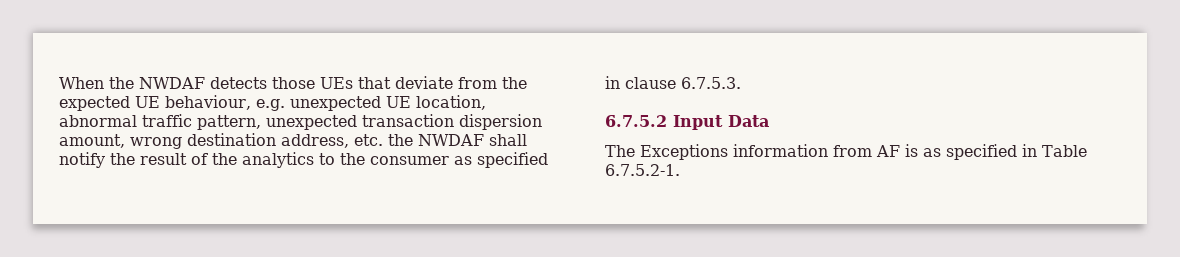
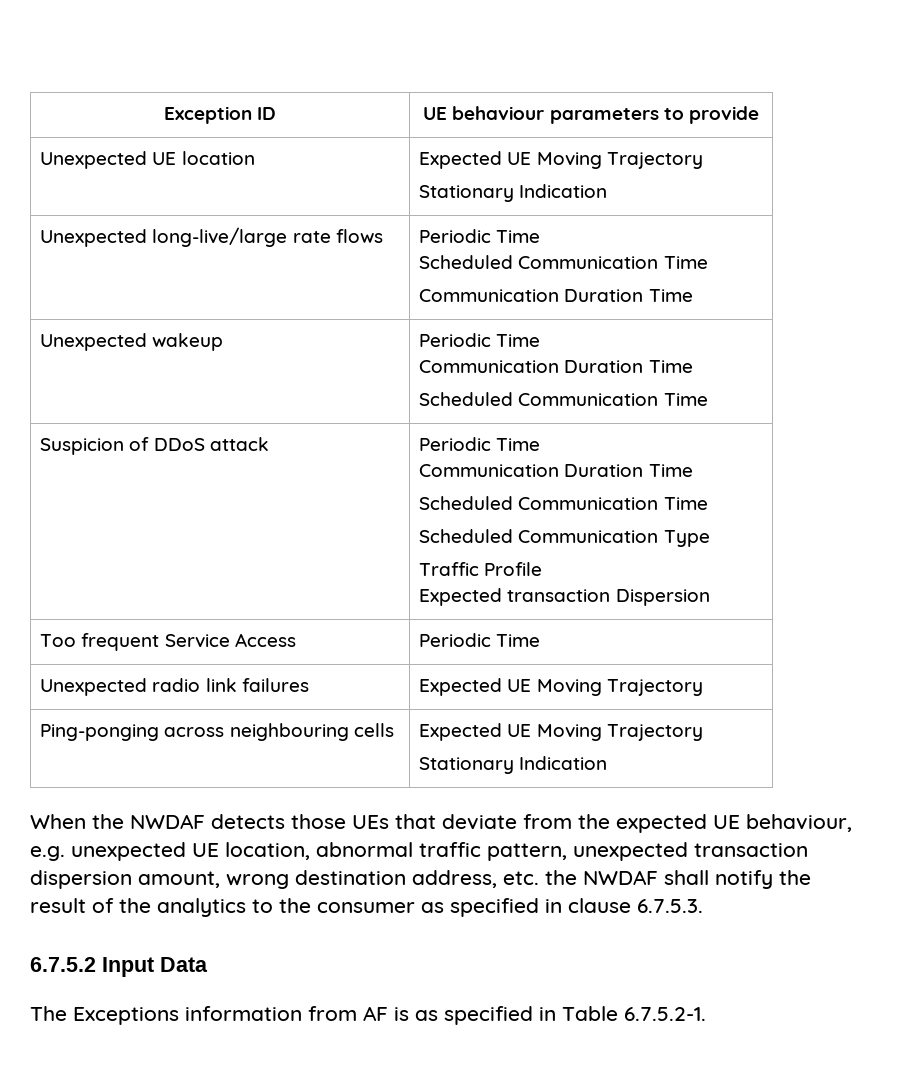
(59, 83) none -> [163,106,277,124] [423,106,759,124] [40,151,255,169] [419,151,703,169] [419,184,608,202] [40,227,383,247] [419,229,541,243] [419,255,708,269] [419,289,693,302] [40,333,224,351] [419,333,541,347] [419,360,693,373] [419,392,708,406] [40,437,269,455] [419,437,541,451] [419,464,693,477] [419,496,708,510] [419,529,710,547] [419,562,543,576] [419,588,710,606] [40,633,296,651] [419,633,541,647] [40,678,309,696] [419,678,703,696] [40,723,394,741] [419,723,703,741] [419,756,608,774] Exception ID | UE behaviour parameters to provide // Unexpected UE location | Expected UE Moving Trajectory // Stationary Indication // Unexpected long-live/large rate flows | Periodic Time // Scheduled Communication Time // Communication Duration Time // Unexpected wakeup | Periodic Time // Communication Duration Time // Scheduled Communication Time // Suspicion of DDoS attack | Periodic Time // Communication Duration Time // Scheduled Communication Time // Scheduled Communication Type // Traffic Profile // Expected transaction Dispersion // Too frequent Service Access | Periodic Time // Unexpected radio link failures | Expected UE Moving Trajectory // Ping-ponging across neighbouring cells | Expected UE Moving Trajectory // Stationary Indication //

